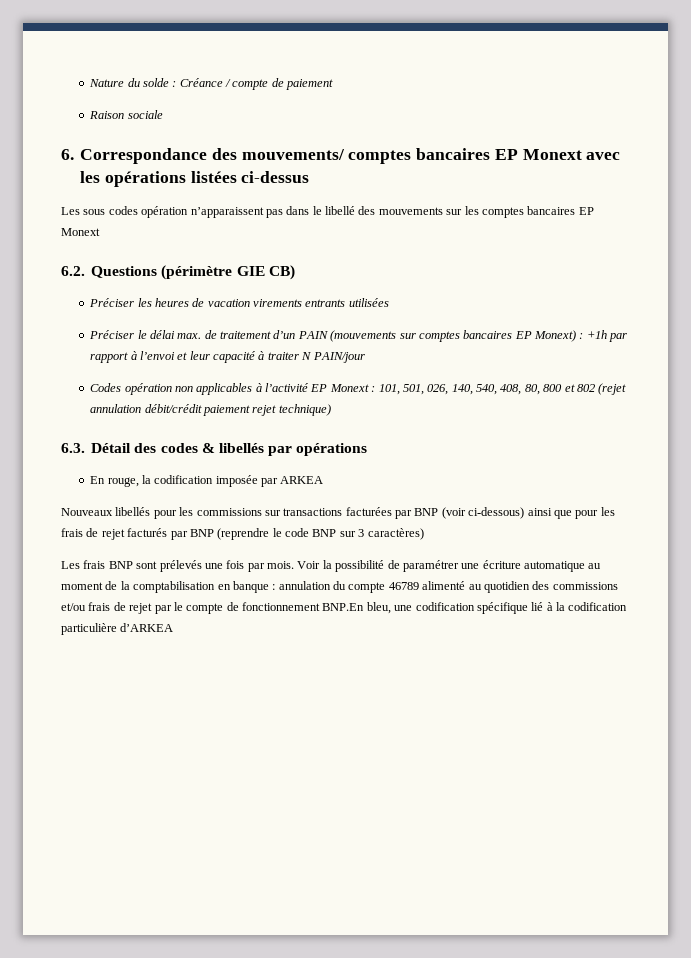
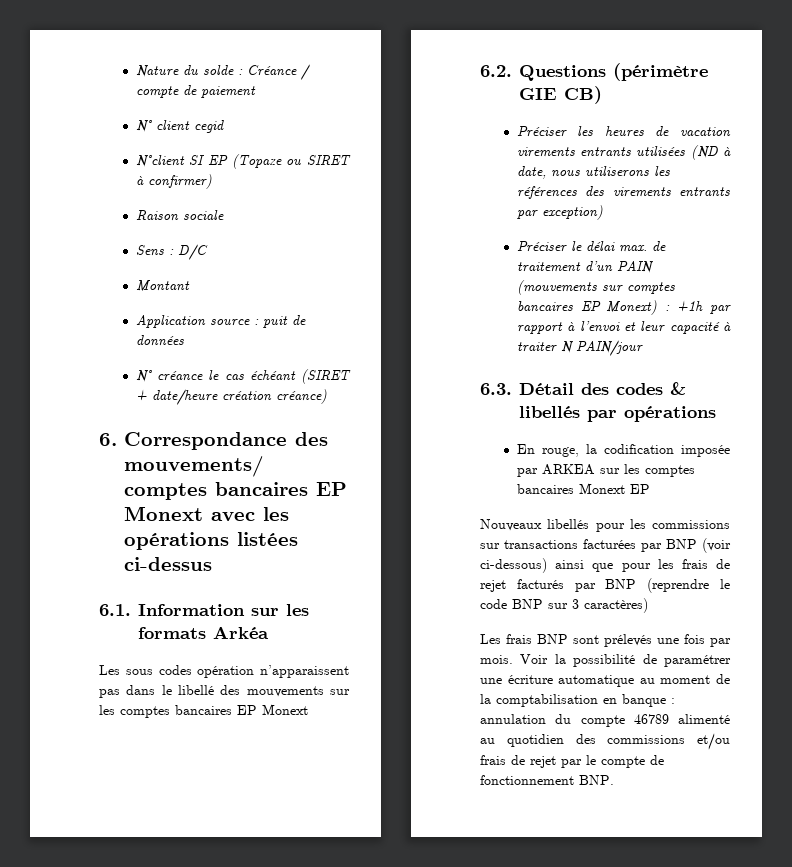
[89,110,163,119] Raison sociale -> [135,120,224,133] [135,154,351,169] [135,174,212,189] [135,210,224,221] [135,244,208,260] [135,280,190,292] [135,315,306,328] [135,335,184,346] [135,369,351,384] [135,389,327,405] N° client cegid // N°client SI EP (Topaze ou SIRET à confirmer) // Raison sociale // Sens : D/C // Montant // Application source : puit de données // N° créance le cas échéant (SIRET + date/heure création créance)
(310, 177) none -> [99,604,309,616] [138,626,269,639] // 6.1. Information sur les formats Arkéa
(389, 302) none -> [690,145,731,160] [516,166,670,179] [516,186,730,199] [516,205,603,220] (ND à date, nous utiliserons les références des virements entrants par exception)
[90,383,627,395] [90,404,331,416] // Codes opération non applicables à l’activité EP Monext : 101, 501, 026, 140, 540, 408, 80, 800 et 802 (rejet annulation débit/crédit paiement rejet technique) -> (643, 348) none
(324, 480) none -> [599,464,695,477] [516,483,650,494] sur les comptes bancaires Monext EP
[322,602,628,614] [61,623,174,635] BNP.En bleu, une codification spécifique lié à la codification particulière d’ARKEA -> [579,775,614,785] BNP.

